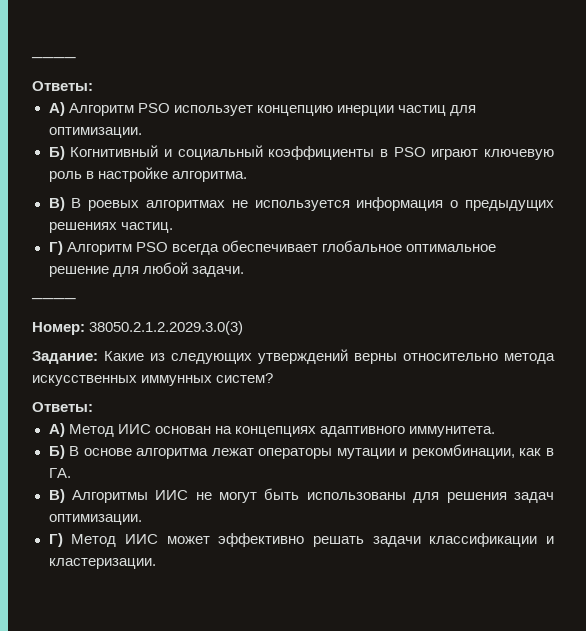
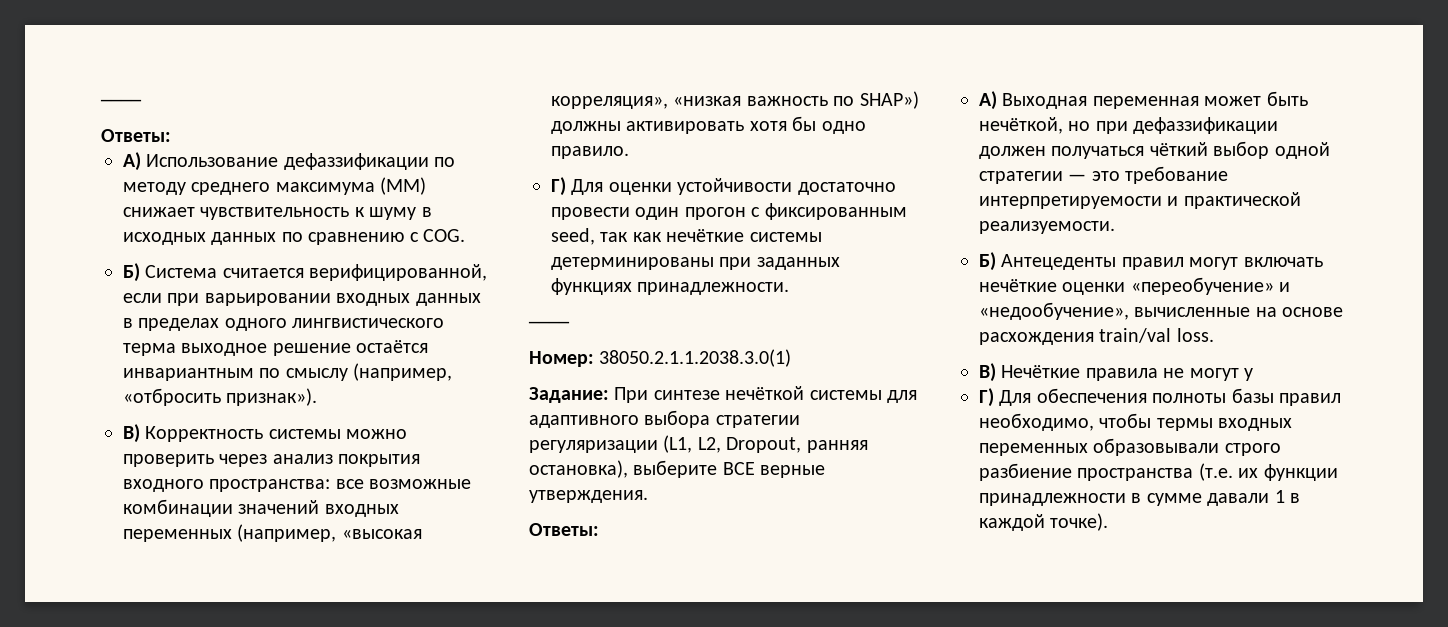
[68,103,476,116] [48,127,142,138] [48,145,554,160] [48,167,247,182] [48,197,554,211] [48,222,173,233] [48,240,496,255] [48,262,244,277] Алгоритм PSO использует концепцию инерции частиц для оптимизации. // Б) Когнитивный и социальный коэффициенты в PSO играют ключевую роль в настройке алгоритма. // В) В роевых алгоритмах не используется информация о предыдущих решениях частиц. // Г) Алгоритм PSO всегда обеспечивает глобальное оптимальное решение для любой задачи. -> [146,153,456,170] [123,177,427,195] [123,207,432,220] [123,229,465,245] [123,263,488,282] [123,293,481,306] [123,318,445,331] [123,340,429,356] [123,363,453,381] [123,388,318,406] [123,424,408,443] [123,454,421,467] [123,479,472,492] [123,499,399,517] [123,524,422,542] [551,91,919,109] [551,116,866,134] [551,146,629,159] [551,177,896,196] [551,203,907,220] [551,228,822,245] [551,257,840,270] [551,278,790,295] Использование дефаззификации по методу среднего максимума (MM) снижает чувствительность к шуму в исходных данных по сравнению с COG. // Б) Система считается верифицированной, если при варьировании входных данных в пределах одного лингвистического терма выходное решение остаётся инвариантным по смыслу (например, «отбросить признак»). // В) Корректность системы можно проверить через анализ покрытия входного пространства: все возможные комбинации значений входных переменных (например, «высокая корреляция», «низкая важность по SHAP») должны активировать хотя бы одно правило. // Г) Для оценки устойчивости достаточно провести один прогон с фиксированным seed, так как нечёткие системы детерминированы при заданных функциях принадлежности.
[89,321,244,335] 38050.2.1.2.2029.3.0(3) -> [599,349,792,367] 38050.2.1.1.2038.3.0(1)
[104,349,555,364] [32,373,274,386] [32,402,93,412] [48,423,495,437] [48,444,554,459] [48,468,71,478] [48,488,555,503] [48,514,142,525] [48,533,554,547] [48,558,156,569] Какие из следующих утверждений верны относительно метода искусственных иммунных систем? // Ответы: // А) Метод ИИС основан на концепциях адаптивного иммунитета. // Б) В основе алгоритма лежат операторы мутации и рекомбинации, как в ГА. // В) Алгоритмы ИИС не могут быть использованы для решения задач оптимизации. // Г) Метод ИИС может эффективно решать задачи классификации и кластеризации. -> [614,386,917,403] [529,410,800,428] [529,435,868,453] [529,460,826,478] [529,490,648,503] [529,523,599,536] [979,91,1308,110] [979,117,1279,134] [979,141,1330,159] [979,166,1229,184] [979,192,1301,209] [979,221,1115,234] [979,252,1323,271] [979,277,1291,295] [979,302,1344,320] [979,328,1214,345] [979,363,1253,382] [979,388,1341,407] [979,413,1293,431] [979,438,1281,456] [979,463,1338,481] [979,490,1300,506] [979,513,1109,531] При синтезе нечёткой системы для адаптивного выбора стратегии регуляризации (L1, L2, Dropout, ранняя остановка), выберите ВСЕ верные утверждения. // Ответы: // А) Выходная переменная может быть нечёткой, но при дефаззификации должен получаться чёткий выбор одной стратегии — это требование интерпретируемости и практической реализуемости. // Б) Антецеденты правил могут включать нечёткие оценки «переобучение» и «недообучение», вычисленные на основе расхождения train/val loss. // В) Нечёткие правила не могут у // Г) Для обеспечения полноты базы правил необходимо, чтобы термы входных переменных образовывали строго разбиение пространства (т.е. их функции принадлежности в сумме давали 1 в каждой точке).

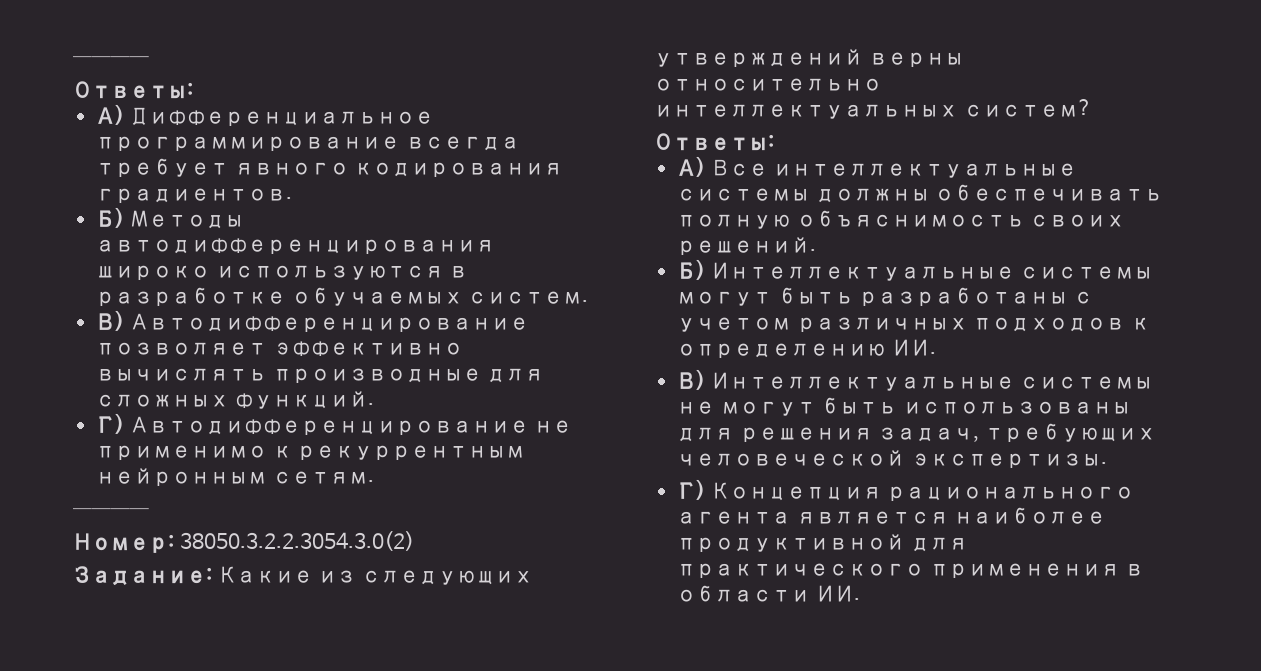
[146,153,456,170] [123,177,427,195] [123,207,432,220] [123,229,465,245] [123,263,488,282] [123,293,481,306] [123,318,445,331] [123,340,429,356] [123,363,453,381] [123,388,318,406] [123,424,408,443] [123,454,421,467] [123,479,472,492] [123,499,399,517] [123,524,422,542] [551,91,919,109] [551,116,866,134] [551,146,629,159] [551,177,896,196] [551,203,907,220] [551,228,822,245] [551,257,840,270] [551,278,790,295] Использование дефаззификации по методу среднего максимума (MM) снижает чувствительность к шуму в исходных данных по сравнению с COG. // Б) Система считается верифицированной, если при варьировании входных данных в пределах одного лингвистического терма выходное решение остаётся инвариантным по смыслу (например, «отбросить признак»). // В) Корректность системы можно проверить через анализ покрытия входного пространства: все возможные комбинации значений входных переменных (например, «высокая корреляция», «низкая важность по SHAP») должны активировать хотя бы одно правило. // Г) Для оценки устойчивости достаточно провести один прогон с фиксированным seed, так как нечёткие системы детерминированы при заданных функциях принадлежности. -> [129,107,434,126] [96,136,520,151] [96,158,564,177] [96,188,293,203] [96,207,244,229] [96,238,496,254] [96,265,469,280] [96,287,589,306] [96,310,529,332] [96,341,463,356] [96,368,545,383] [96,391,374,409] [96,413,573,435] [96,445,526,460] [96,468,374,486] Дифференциальное программирование всегда требует явного кодирования градиентов. // Б) Методы автодифференцирования широко используются в разработке обучаемых систем. // В) Автодифференцирование позволяет эффективно вычислять производные для сложных функций. // Г) Автодифференцирование не применимо к рекуррентным нейронным сетям.
[599,349,792,367] 38050.2.1.1.2038.3.0(1) -> [179,531,414,551] 38050.3.2.2.3054.3.0(2)
[614,386,917,403] [529,410,800,428] [529,435,868,453] [529,460,826,478] [529,490,648,503] [529,523,599,536] [979,91,1308,110] [979,117,1279,134] [979,141,1330,159] [979,166,1229,184] [979,192,1301,209] [979,221,1115,234] [979,252,1323,271] [979,277,1291,295] [979,302,1344,320] [979,328,1214,345] [979,363,1253,382] [979,388,1341,407] [979,413,1293,431] [979,438,1281,456] [979,463,1338,481] [979,490,1300,506] [979,513,1109,531] При синтезе нечёткой системы для адаптивного выбора стратегии регуляризации (L1, L2, Dropout, ранняя остановка), выберите ВСЕ верные утверждения. // Ответы: // А) Выходная переменная может быть нечёткой, но при дефаззификации должен получаться чёткий выбор одной стратегии — это требование интерпретируемости и практической реализуемости. // Б) Антецеденты правил могут включать нечёткие оценки «переобучение» и «недообучение», вычисленные на основе расхождения train/val loss. // В) Нечёткие правила не могут у // Г) Для обеспечения полноты базы правил необходимо, чтобы термы входных переменных образовывали строго разбиение пространства (т.е. их функции принадлежности в сумме давали 1 в каждой точке). -> [217,566,534,585] [654,49,964,67] [654,78,882,91] [654,99,1092,119] [654,133,774,151] [677,156,1078,178] [677,184,1164,203] [677,210,1126,229] [677,237,817,255] [677,259,1154,281] [677,287,1094,306] [677,317,1151,332] [677,339,936,358] [677,369,1154,391] [677,397,1132,416] [677,423,1157,442] [677,450,1107,468] [677,479,1135,501] [677,507,1107,524] [677,534,968,552] [677,563,1145,578] [677,585,860,602] Какие из следующих утверждений верны относительно интеллектуальных систем? // Ответы: // А) Все интеллектуальные системы должны обеспечивать полную объяснимость своих решений. // Б) Интеллектуальные системы могут быть разработаны с учетом различных подходов к определению ИИ. // В) Интеллектуальные системы не могут быть использованы для решения задач, требующих человеческой экспертизы. // Г) Концепция рационального агента является наиболее продуктивной для практического применения в области ИИ.

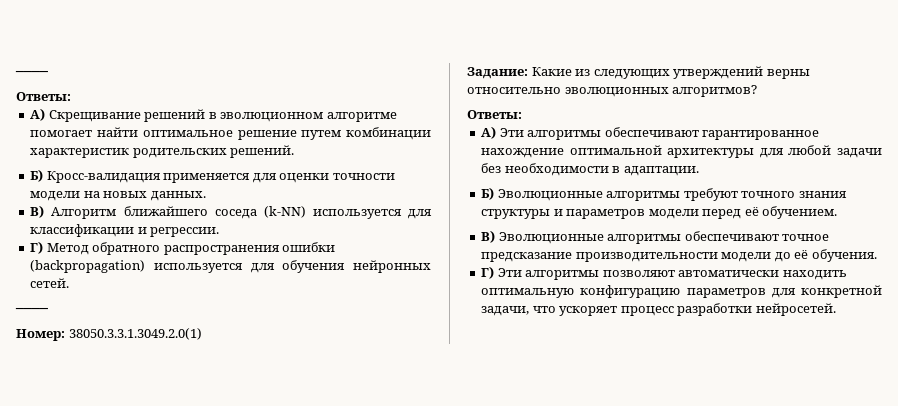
[129,107,434,126] [96,136,520,151] [96,158,564,177] [96,188,293,203] [96,207,244,229] [96,238,496,254] [96,265,469,280] [96,287,589,306] [96,310,529,332] [96,341,463,356] [96,368,545,383] [96,391,374,409] [96,413,573,435] [96,445,526,460] [96,468,374,486] Дифференциальное программирование всегда требует явного кодирования градиентов. // Б) Методы автодифференцирования широко используются в разработке обучаемых систем. // В) Автодифференцирование позволяет эффективно вычислять производные для сложных функций. // Г) Автодифференцирование не применимо к рекуррентным нейронным сетям. -> [48,109,397,122] [30,127,431,140] [30,145,295,158] [30,169,395,183] [30,191,206,201] [30,205,432,219] [30,224,220,237] [30,241,336,255] [30,260,431,273] [30,278,70,288] Скрещивание решений в эволюционном алгоритме помогает найти оптимальное решение путем комбинации характеристик родительских решений. // Б) Кросс-валидация применяется для оценки точности модели на новых данных. // В) Алгоритм ближайшего соседа (k-NN) используется для классификации и регрессии. // Г) Метод обратного распространения ошибки (backpropagation) используется для обучения нейронных сетей.
[179,531,414,551] 38050.3.2.2.3054.3.0(2) -> [68,328,202,340] 38050.3.3.1.3049.2.0(1)
[654,99,1092,119] [654,133,774,151] [677,156,1078,178] [677,184,1164,203] [677,210,1126,229] [677,237,817,255] [677,259,1154,281] [677,287,1094,306] [677,317,1151,332] [677,339,936,358] [677,369,1154,391] [677,397,1132,416] [677,423,1157,442] [677,450,1107,468] [677,479,1135,501] [677,507,1107,524] [677,534,968,552] [677,563,1145,578] [677,585,860,602] интеллектуальных систем? // Ответы: // А) Все интеллектуальные системы должны обеспечивать полную объяснимость своих решений. // Б) Интеллектуальные системы могут быть разработаны с учетом различных подходов к определению ИИ. // В) Интеллектуальные системы не могут быть использованы для решения задач, требующих человеческой экспертизы. // Г) Концепция рационального агента является наиболее продуктивной для практического применения в области ИИ. -> [564,85,758,97] [467,110,522,119] [481,126,820,140] [481,145,882,158] [481,163,699,176] [481,187,847,201] [481,206,838,219] [481,230,830,244] [481,249,877,262] [481,266,847,280] [481,285,882,298] [481,303,836,316] эволюционных алгоритмов? // Ответы: // А) Эти алгоритмы обеспечивают гарантированное нахождение оптимальной архитектуры для любой задачи без необходимости в адаптации. // Б) Эволюционные алгоритмы требуют точного знания структуры и параметров модели перед её обучением. // В) Эволюционные алгоритмы обеспечивают точное предсказание производительности модели до её обучения. // Г) Эти алгоритмы позволяют автоматически находить оптимальную конфигурацию параметров для конкретной задачи, что ускоряет процесс разработки нейросетей.

